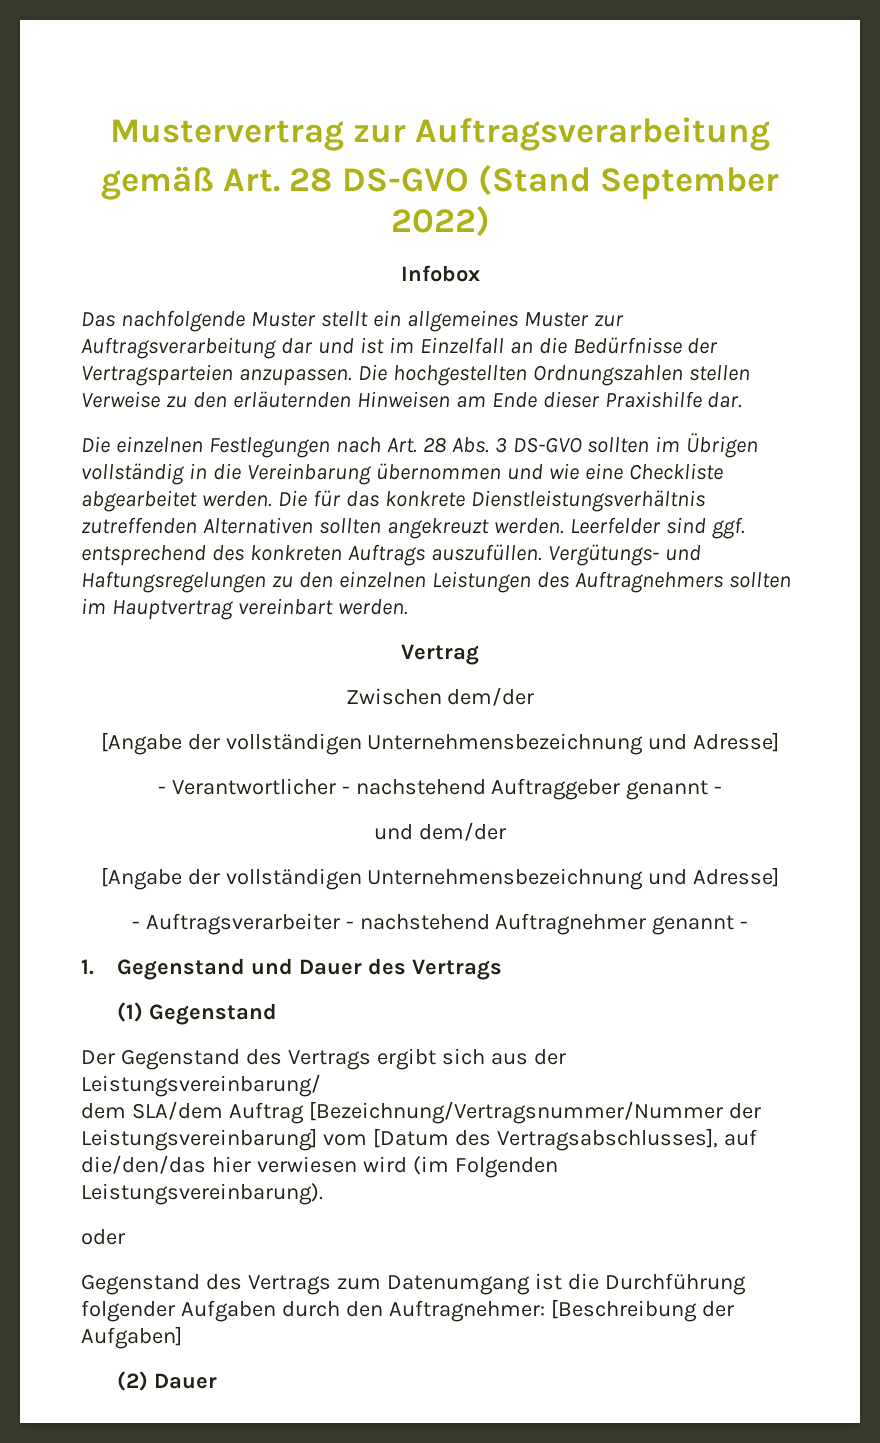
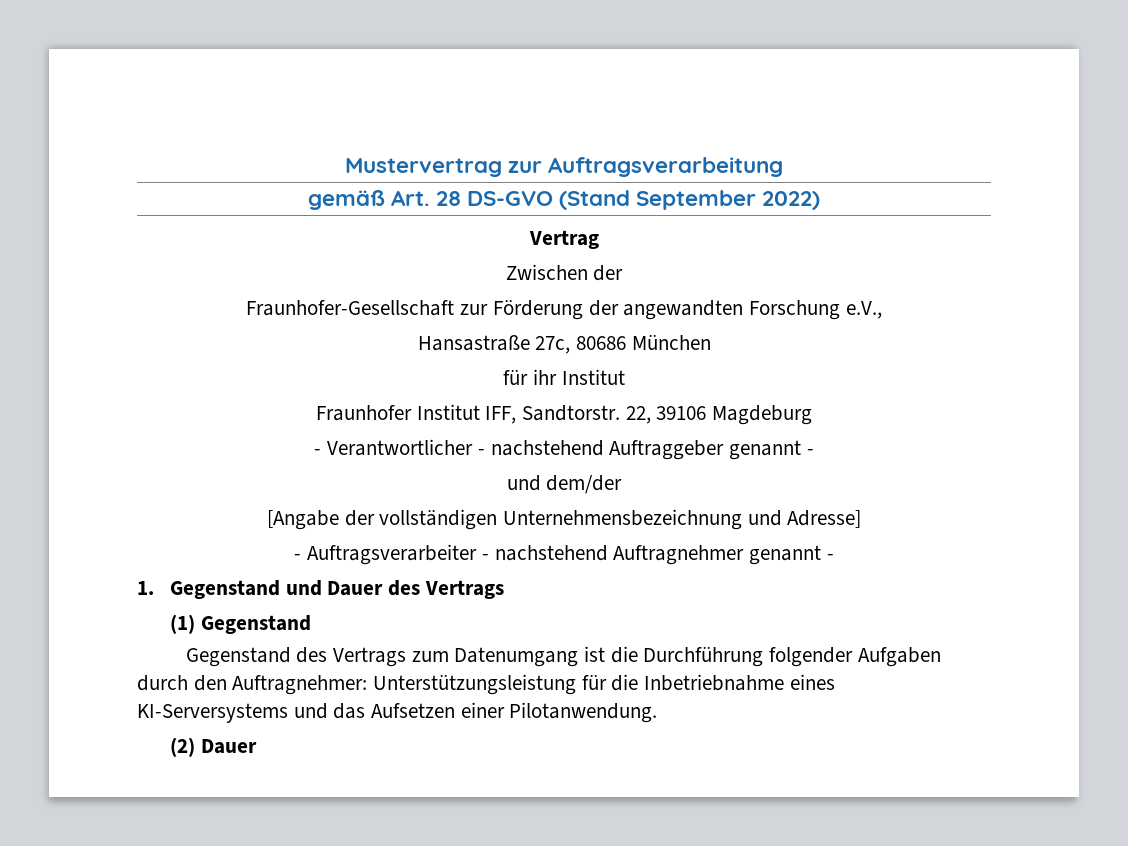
[400,265,480,282] [81,310,624,332] [81,337,719,359] [81,364,750,386] [81,391,743,408] [81,433,759,458] [81,463,723,485] [81,490,705,512] [81,517,745,539] [81,544,701,566] [81,571,791,593] [81,598,408,620] [401,644,479,665] [345,687,535,706] [100,732,780,755] Infobox // Das nachfolgende Muster stellt ein allgemeines Muster zur Auftragsverarbeitung dar und ist im Einzelfall an die Bedürfnisse der Vertragsparteien anzupassen. Die hochgestellten Ordnungszahlen stellen Verweise zu den erläuternden Hinweisen am Ende dieser Praxishilfe dar. // Die einzelnen Festlegungen nach Art. 28 Abs. 3 DS-GVO sollten im Übrigen vollständig in die Vereinbarung übernommen und wie eine Checkliste abgearbeitet werden. Die für das konkrete Dienstleistungsverhältnis zutreffenden Alternativen sollten angekreuzt werden. Leerfelder sind ggf. entsprechend des konkreten Auftrags auszufüllen. Vergütungs- und Haftungsregelungen zu den einzelnen Leistungen des Auftragnehmers sollten im Hauptvertrag vereinbart werden. // Vertrag // Zwischen dem/der // [Angabe der vollständigen Unternehmensbezeichnung und Adresse] -> [528,230,599,249] [505,264,624,281] [246,300,882,320] [417,334,711,354] [503,369,625,385] [315,404,813,425] Vertrag // Zwischen der // Fraunhofer-Gesellschaft zur Förderung der angewandten Forschung e.V., // Hansastraße 27c, 80686 München // für ihr Institut // Fraunhofer Institut IFF, Sandtorstr. 22, 39106 Magdeburg
[81,1048,566,1070] [81,1074,321,1097] [81,1101,761,1124] [81,1128,757,1151] [81,1155,558,1178] [81,1183,323,1205] [81,1229,125,1245] // Der Gegenstand des Vertrags ergibt sich aus der Leistungsvereinbarung/ // dem SLA/dem Auftrag [Bezeichnung/Vertragsnummer/Nummer der Leistungsvereinbarung] vom [Datum des Vertragsabschlusses], auf die/den/das hier verwiesen wird (im Folgenden Leistungsvereinbarung). // oder -> (311, 624) none
[550,1299,734,1322] [81,1326,182,1349] [Beschreibung der Aufgaben] -> [373,674,835,695] [137,702,658,723] Unterstützungsleistung für die Inbetriebnahme eines KI-Serversystems und das Aufsetzen einer Pilotanwendung.

